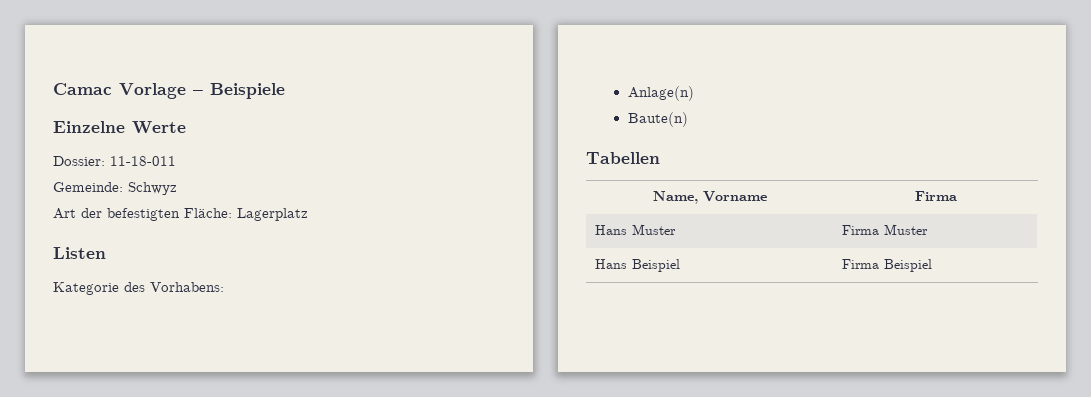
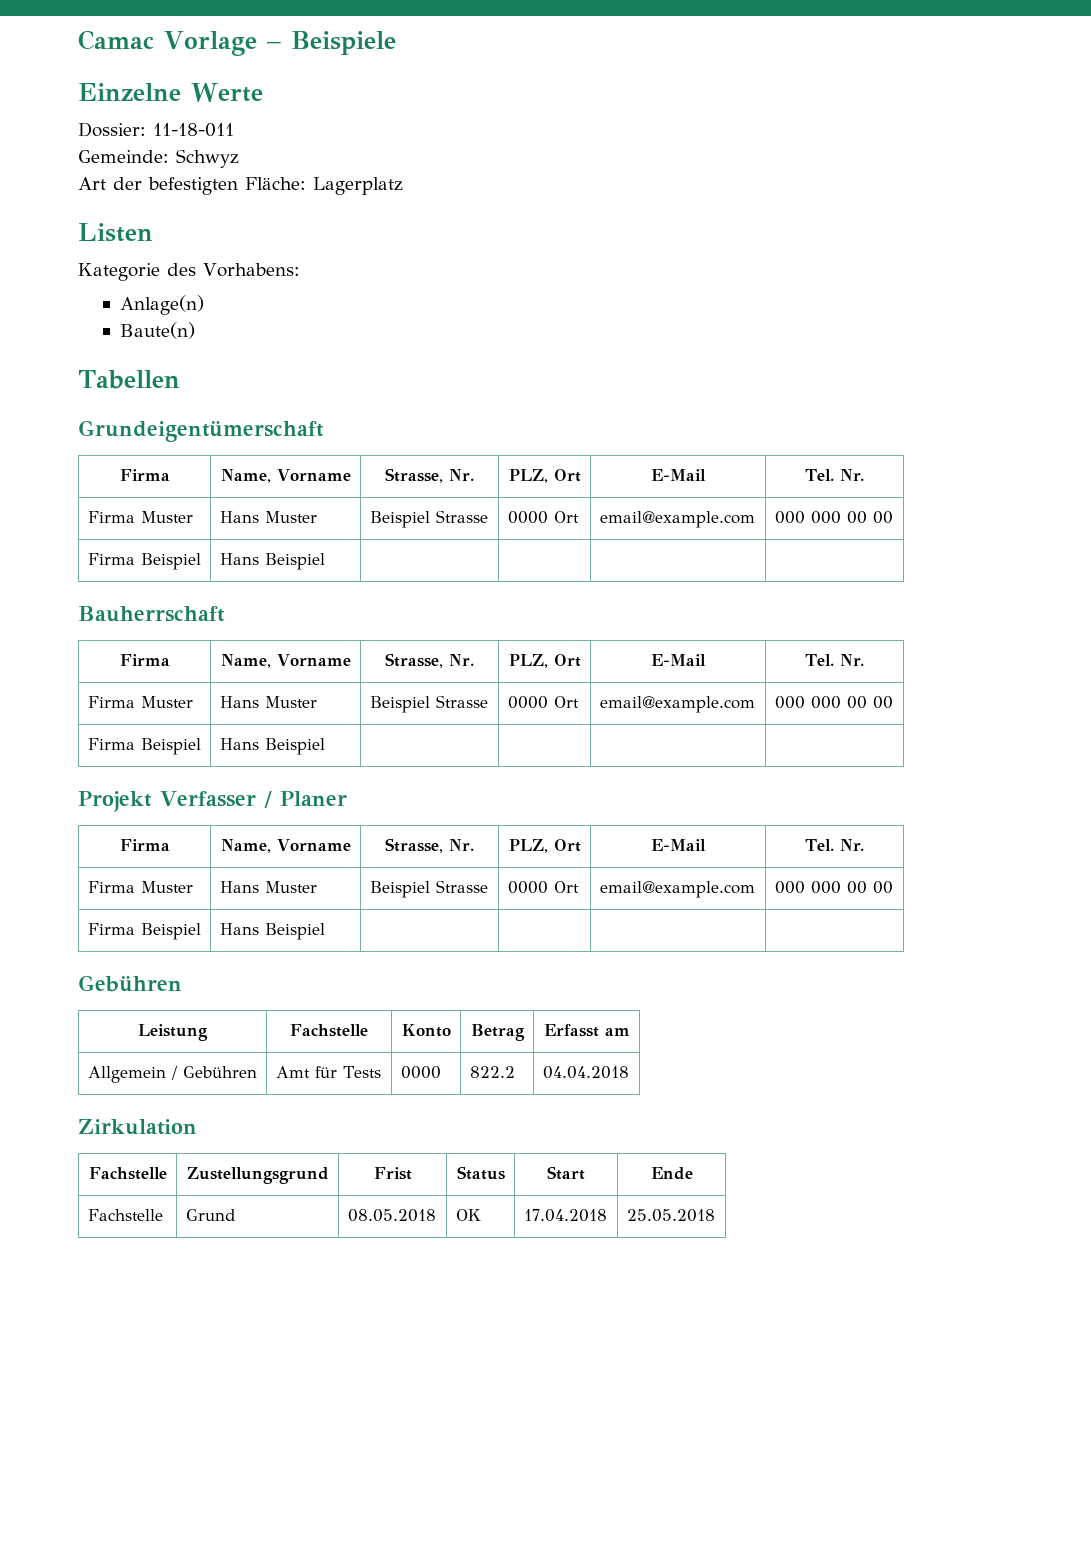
[653,191,767,204] [914,191,957,201] [595,224,677,235] [842,224,929,235] [595,259,681,272] [842,259,933,272] // Name, Vorname | Firma // Hans Muster | Firma Muster // Hans Beispiel | Firma Beispiel -> [78,420,324,442] [119,469,170,481] [220,469,351,483] [385,468,475,483] [508,469,581,483] [651,469,706,481] [804,469,865,481] [87,511,193,523] [219,511,317,523] [369,510,488,528] [507,511,579,524] [599,511,755,528] [774,511,893,524] [87,553,201,570] [219,553,325,570] [78,606,225,622] [119,654,170,666] [220,654,351,668] [385,653,475,668] [508,654,581,668] [651,654,706,666] [804,654,865,666] [87,696,193,708] [219,696,317,708] [369,695,488,713] [507,696,579,709] [599,696,755,713] [774,696,893,709] [87,738,201,755] [219,738,325,755] [78,791,347,812] [119,839,170,851] [220,839,351,853] [385,838,475,853] [508,839,581,853] [651,839,706,851] [804,839,865,851] [87,881,193,893] [219,881,317,893] [369,880,488,898] [507,881,579,894] [599,881,755,898] [774,881,893,894] [87,923,201,940] [219,923,325,940] [78,975,182,992] [138,1024,208,1041] [290,1024,368,1037] [401,1024,451,1037] [470,1024,525,1041] [543,1024,630,1037] [87,1066,257,1083] [275,1066,381,1078] [400,1066,441,1079] [469,1066,515,1078] [542,1066,629,1079] [78,1119,197,1135] [88,1167,167,1180] [186,1167,329,1184] [373,1167,412,1180] [456,1166,505,1180] [547,1166,585,1180] [650,1167,693,1180] [87,1209,163,1221] [185,1209,235,1221] [347,1209,436,1222] [455,1209,481,1221] [523,1209,607,1222] [626,1209,715,1222] // Grundeigentümerschaft // Firma | Name, Vorname | Strasse, Nr. | PLZ, Ort | E-Mail | Tel. Nr. // Firma Muster | Hans Muster | Beispiel Strasse | 0000 Ort | email@example.com | 000 000 00 00 // Firma Beispiel | Hans Beispiel | | | | // Bauherrschaft // Firma | Name, Vorname | Strasse, Nr. | PLZ, Ort | E-Mail | Tel. Nr. // Firma Muster | Hans Muster | Beispiel Strasse | 0000 Ort | email@example.com | 000 000 00 00 // Firma Beispiel | Hans Beispiel | | | | // Projekt Verfasser / Planer // Firma | Name, Vorname | Strasse, Nr. | PLZ, Ort | E-Mail | Tel. Nr. // Firma Muster | Hans Muster | Beispiel Strasse | 0000 Ort | email@example.com | 000 000 00 00 // Firma Beispiel | Hans Beispiel | | | | // Gebühren // Leistung | Fachstelle | Konto | Betrag | Erfasst am // Allgemein / Gebühren | Amt für Tests | 0000 | 822.2 | 04.04.2018 // Zirkulation // Fachstelle | Zustellungsgrund | Frist | Status | Start | Ende // Fachstelle | Grund | 08.05.2018 | OK | 17.04.2018 | 25.05.2018

